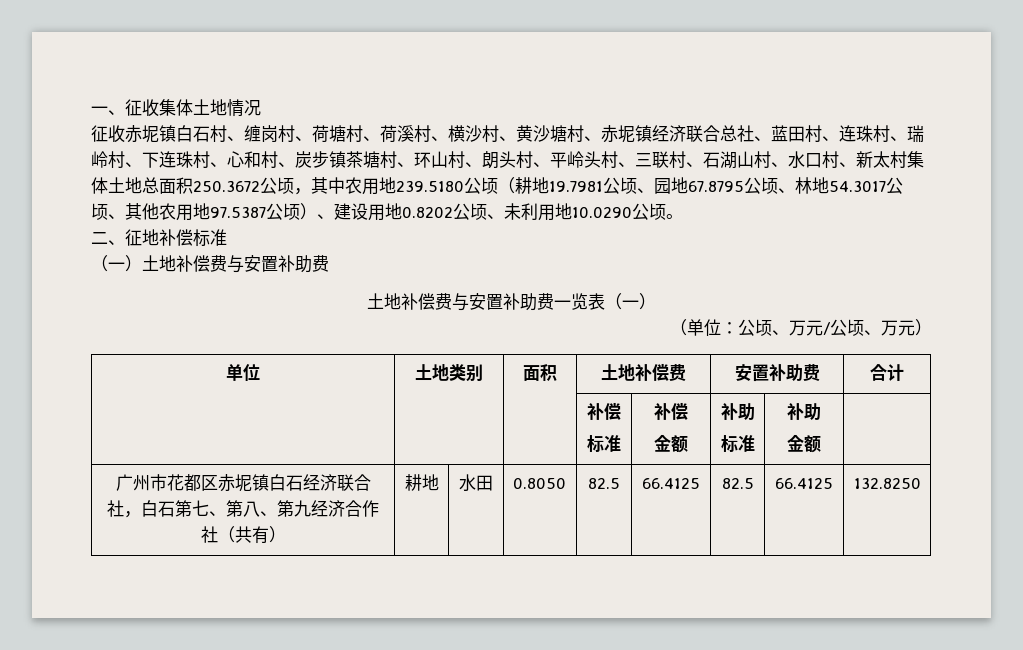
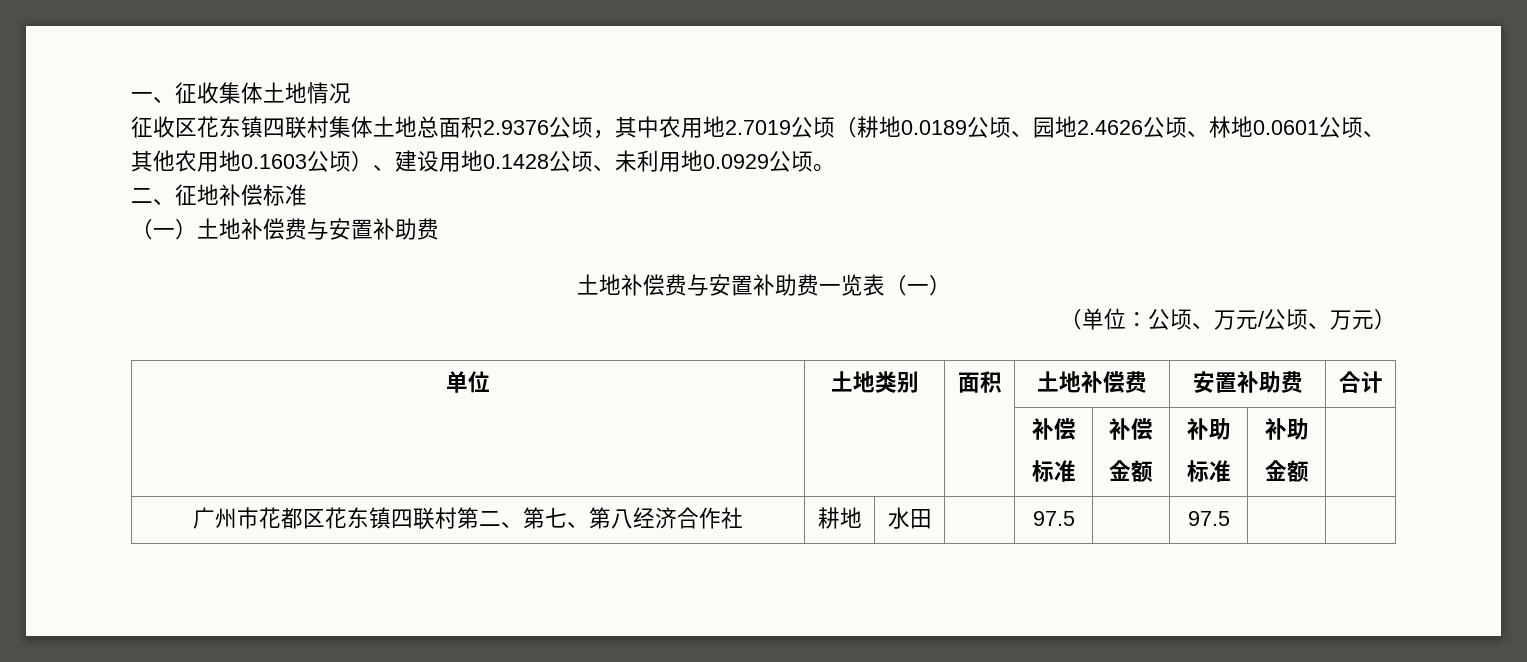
[125,125,924,143] [91,151,890,169] 赤坭镇白石村、缠岗村、荷塘村、荷溪村、横沙村、黄沙塘村、赤坭镇经济联合总社、蓝田村、连珠村、瑞岭村、下连珠村、心和村、炭步镇茶塘村、环山村、朗头村、平岭头村、三联村、石湖山村、水口村、新太 -> [175,116,307,139] 区花东镇四联
[193,181,260,192] 250.3672 -> [483,120,549,135] 2.9376
[396,181,464,192] 239.5180 -> [725,120,791,135] 2.7019
[549,181,603,192] 19.7981 -> [901,120,967,135] 0.0189
[688,181,744,192] 67.8795 -> [1077,120,1143,135] 2.4626
[829,181,886,192] 54.3017 -> [1253,120,1319,135] 0.0601
[210,207,266,218] 97.5387 -> [241,154,307,169] 0.1603
[402,207,453,218] 0.8202 -> [483,154,549,169] 0.1428
[572,207,632,218] 10.0290 -> [703,154,769,169] 0.0929
[217,474,371,492] [107,500,175,518] 赤坭镇白石经济联合社，白石 -> [325,507,523,530] 花东镇四联村第二、
[260,500,311,517] 、第九 -> (633, 519) none
[217,526,286,544] （共有） -> (743, 518) none
[512,478,566,489] [588,478,620,489] [642,478,700,489] [721,478,754,489] [775,478,833,489] [853,478,921,489] 0.8050 | 82.5 | 66.4125 | 82.5 | 66.4125 | 132.8250 -> [1032,511,1075,526] [1187,511,1230,526] | 97.5 | | 97.5 | |

